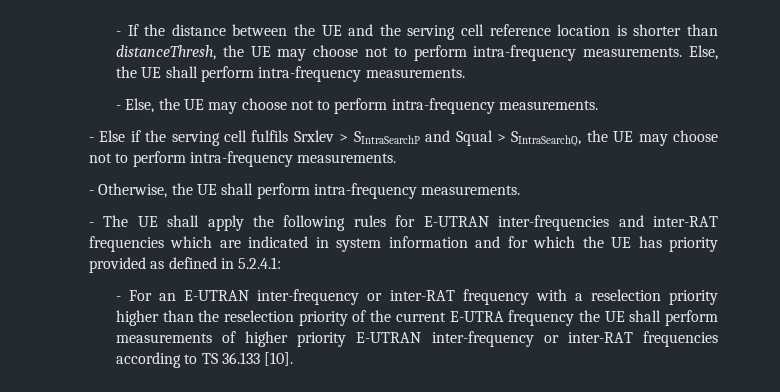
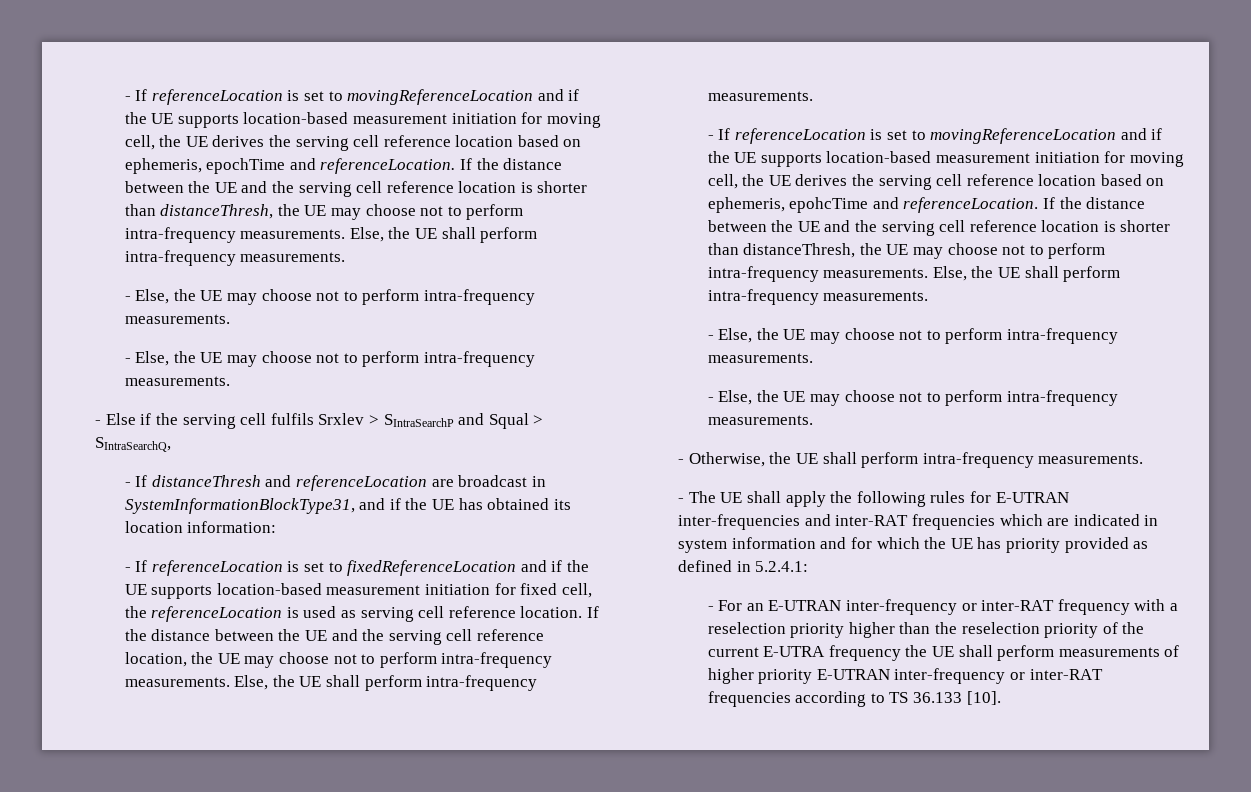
[115,24,139,36] - If -> [124,89,580,105] [124,112,601,128] [124,135,582,151] [124,158,472,174] - If referenceLocation is set to movingReferenceLocation and if the UE supports location-based measurement initiation for moving cell, the UE derives the serving cell reference location based on ephemeris, epochTime and referenceLocation. If
(599, 105) none -> [124,351,535,367] [124,376,230,386] // - Else, the UE may choose not to perform intra-frequency measurements.
(582, 139) none -> [124,475,546,491] [124,498,571,514] [124,521,277,533] [124,560,589,576] [124,583,592,599] [124,606,599,622] [124,629,544,645] [124,652,553,668] [124,675,538,691] [707,91,813,101] [707,128,1163,144] [707,151,1184,167] [707,174,1165,190] [707,197,1146,213] [707,220,1171,236] [707,243,1106,259] [707,266,1121,282] [707,289,929,305] [707,328,1118,344] [707,353,813,363] [707,390,753,405] // - If distanceThresh and referenceLocation are broadcast in SystemInformationBlockType31, and if the UE has obtained its location information: // - If referenceLocation is set to fixedReferenceLocation and if the UE supports location-based measurement initiation for fixed cell, the referenceLocation is used as serving cell reference location. If the distance between the UE and the serving cell reference location, the UE may choose not to perform intra-frequency measurements. Else, the UE shall perform intra-frequency measurements. // - If referenceLocation is set to movingReferenceLocation and if the UE supports location-based measurement initiation for moving cell, the UE derives the serving cell reference location based on ephemeris, epohcTime and referenceLocation. If the distance between the UE and the serving cell reference location is shorter than distanceThresh, the UE may choose not to perform intra-frequency measurements. Else, the UE shall perform intra-frequency measurements. // - Else, the UE may choose not to perform intra-frequency measurements. // - Else,

